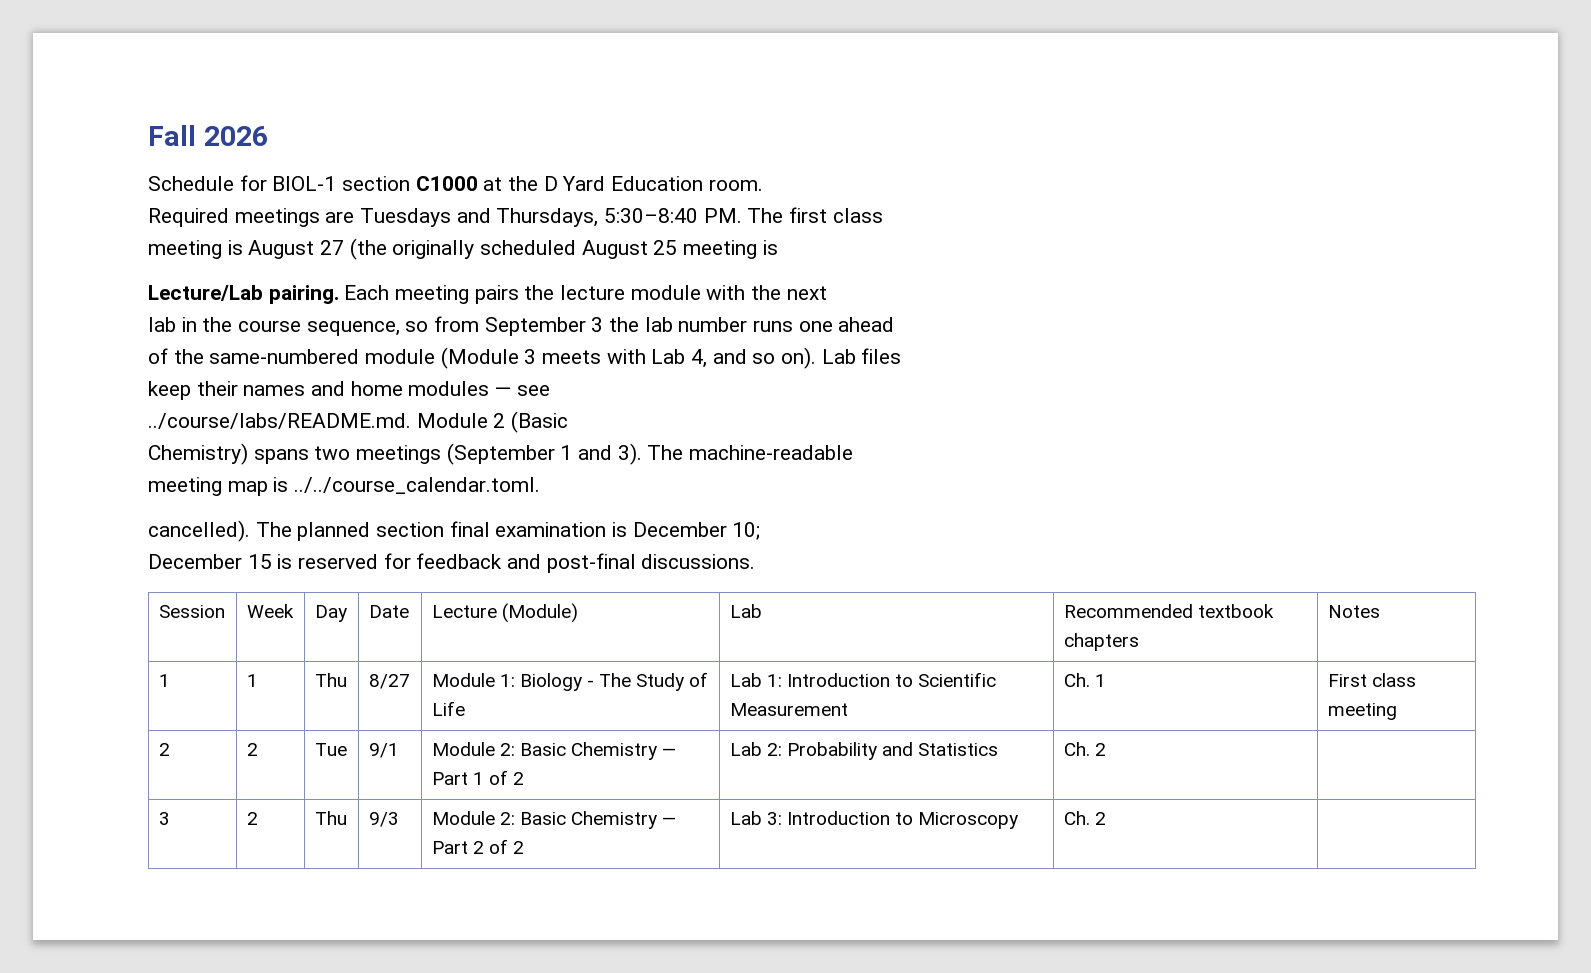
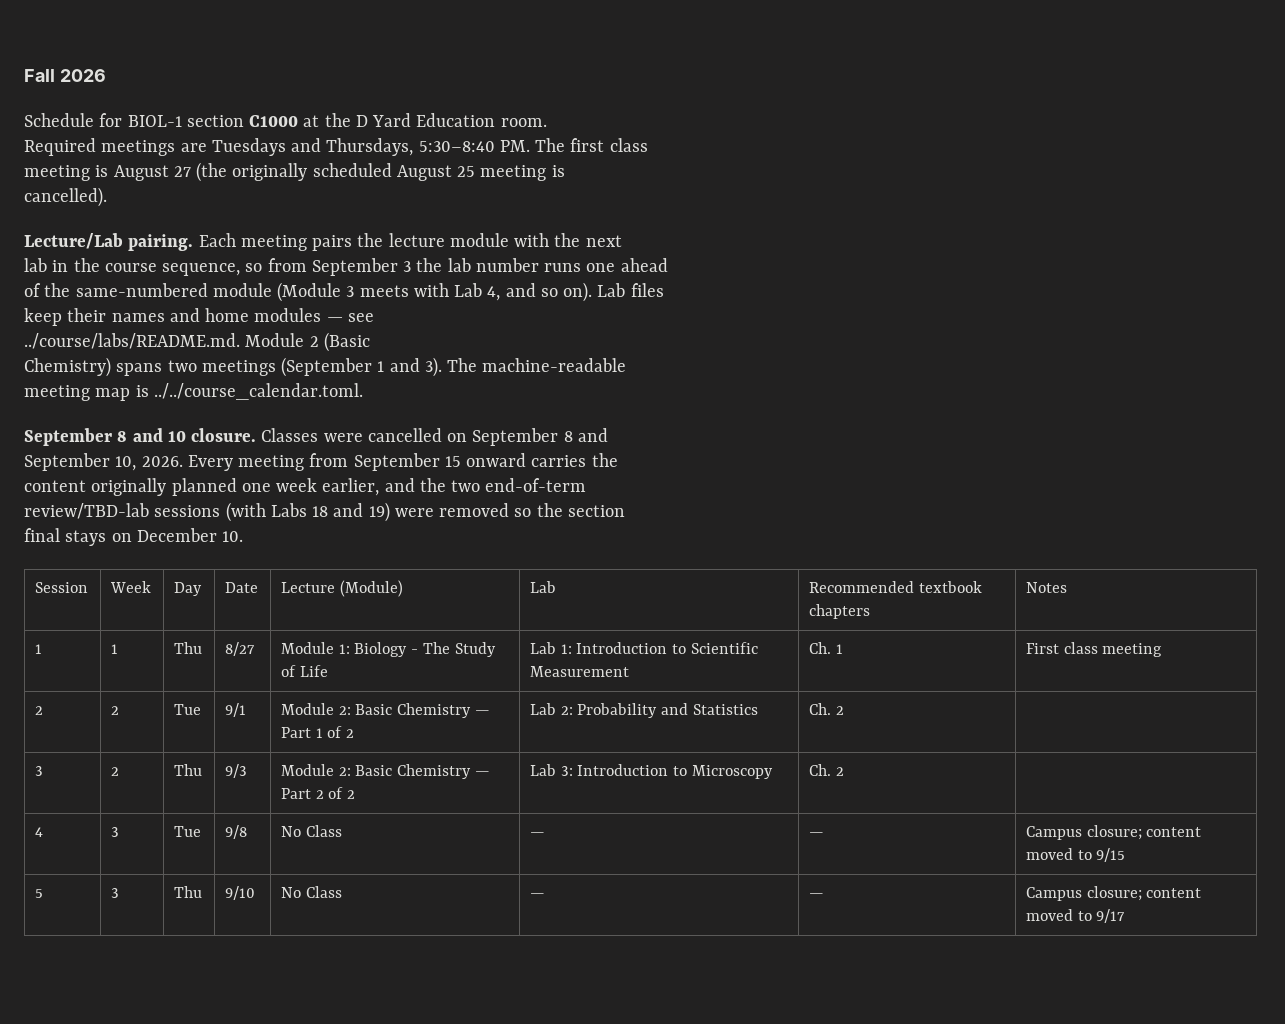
(778, 247) none -> [24,187,107,207] // cancelled).
[148,520,761,542] [148,553,756,573] cancelled). The planned section final examination is December 10; // December 15 is reserved for feedback and post-final discussions. -> [24,428,608,446] [24,453,618,471] [24,478,587,496] [24,502,625,522] [24,528,244,546] September 8 and 10 closure. Classes were cancelled on September 8 and // September 10, 2026. Every meeting from September 15 onward carries the // content originally planned one week earlier, and the two end-of-term // review/TBD-lab sessions (with Labs 18 and 19) were removed so the section // final stays on December 10.
(1106, 818) none -> [35,827,44,837] [111,827,120,837] [174,826,202,837] [225,825,248,839] [281,825,342,837] [530,832,546,837] [809,832,825,837] [1026,825,1202,840] [1026,848,1126,862] [35,889,44,898] [111,888,120,898] [174,886,203,898] [225,886,256,900] [281,886,342,898] [530,893,546,898] [809,893,825,898] [1026,886,1202,901] [1026,909,1126,923] // 4 | 3 | Tue | 9/8 | No Class | — | — | Campus closure; content moved to 9/15 // 5 | 3 | Thu | 9/10 | No Class | — | — | Campus closure; content moved to 9/17

